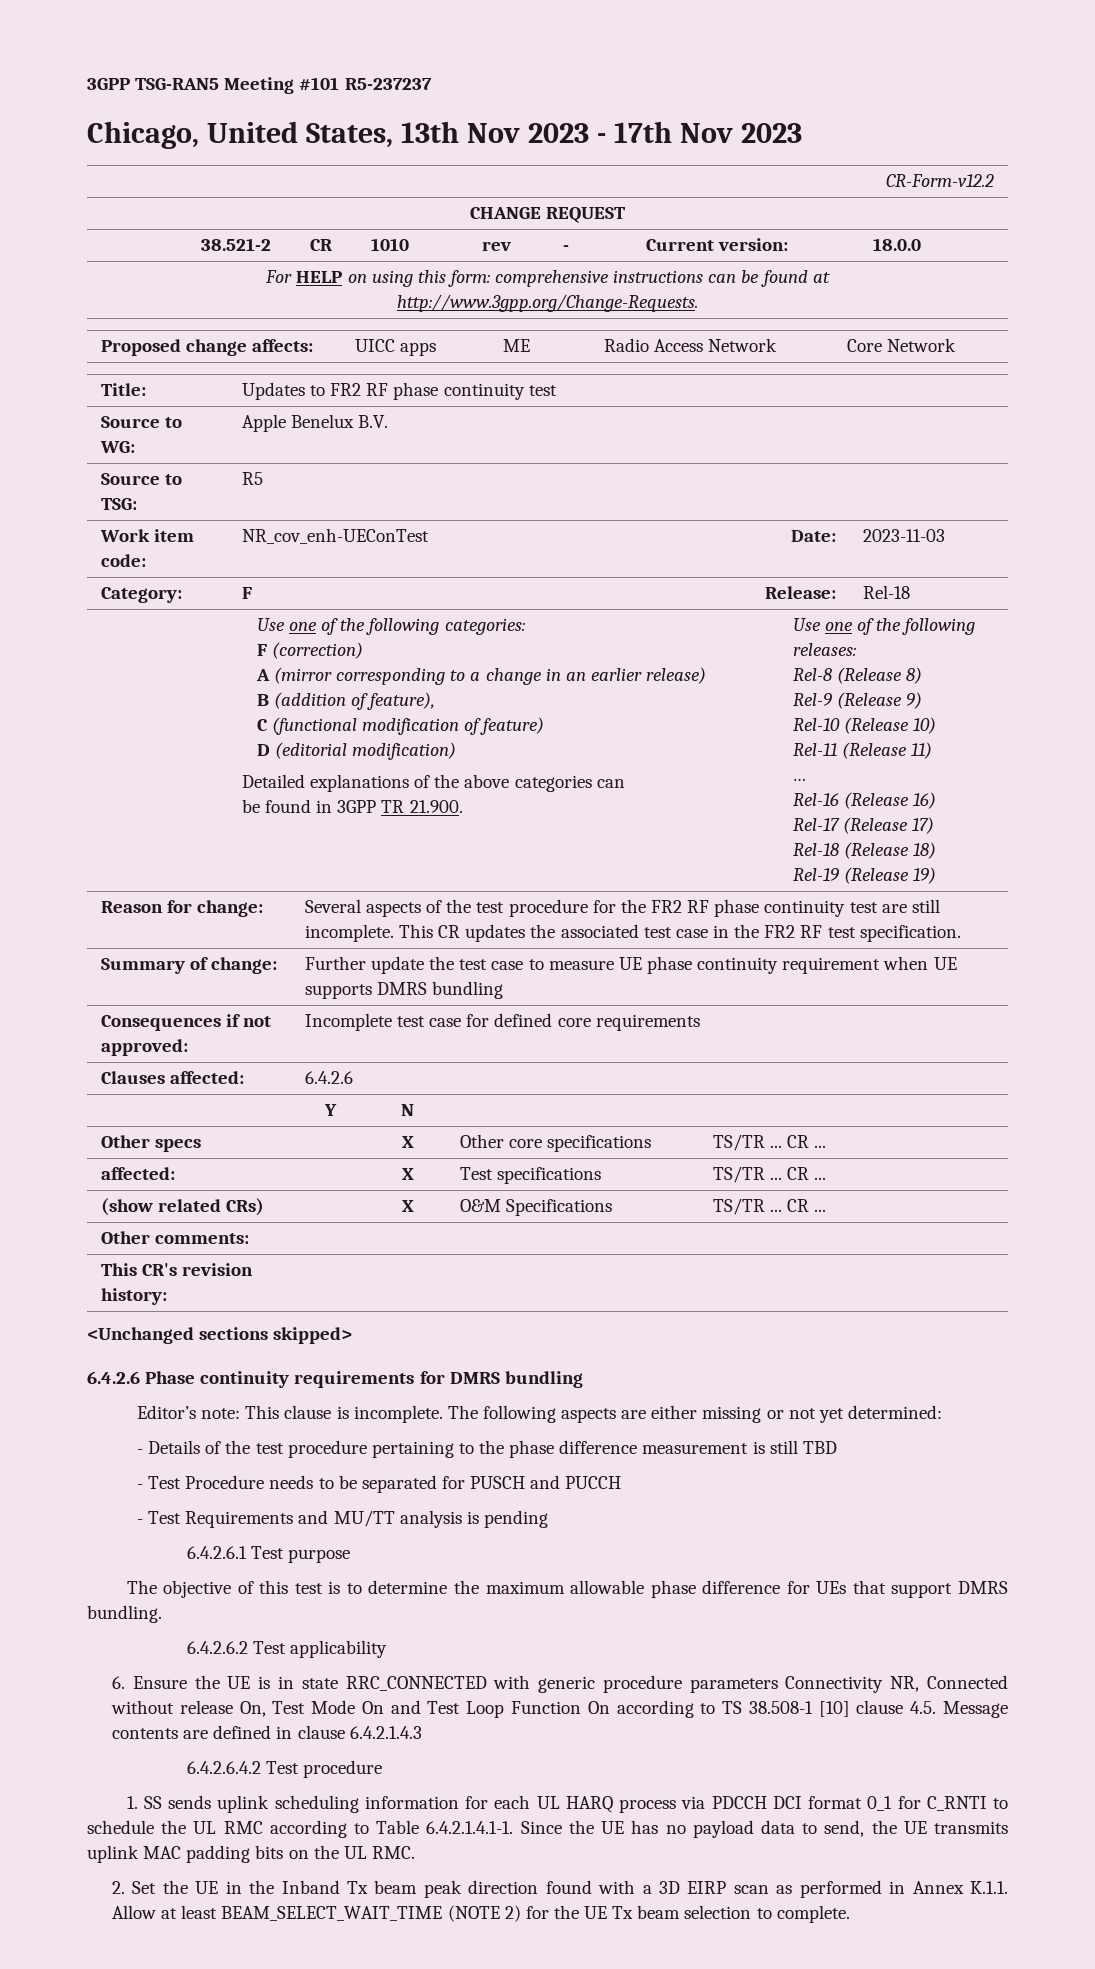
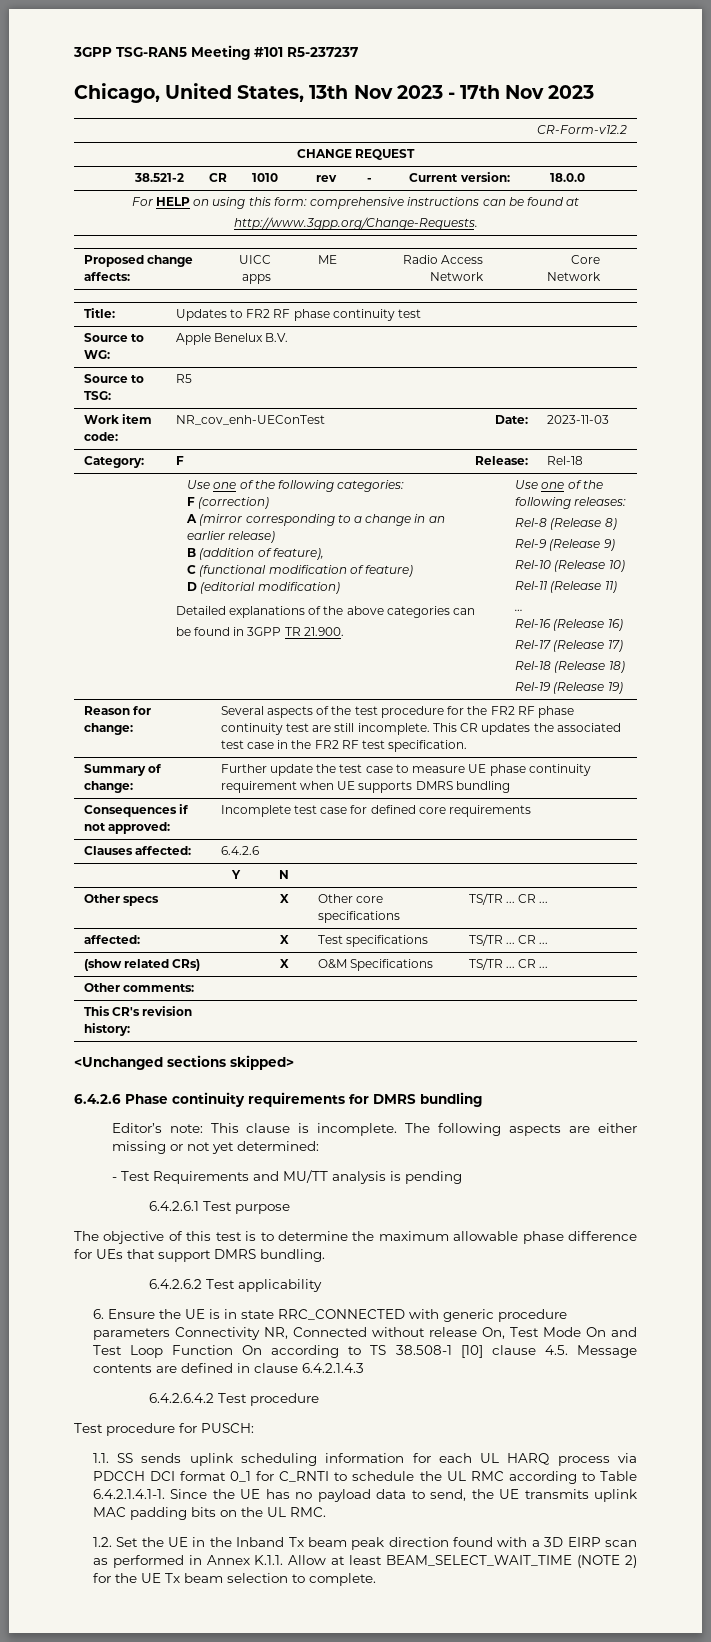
[137,1440,837,1458] [137,1475,622,1493] // - Details of the test procedure pertaining to the phase difference measurement is still TBD // - Test Procedure needs to be separated for PUSCH and PUCCH -> (319, 1146) none
[126,1796,138,1809] 1. -> [74,1423,254,1436] [92,1453,109,1463] Test procedure for PUSCH: // 1.1.
[112,1881,126,1894] 2. -> [92,1537,112,1547] 1.2.

